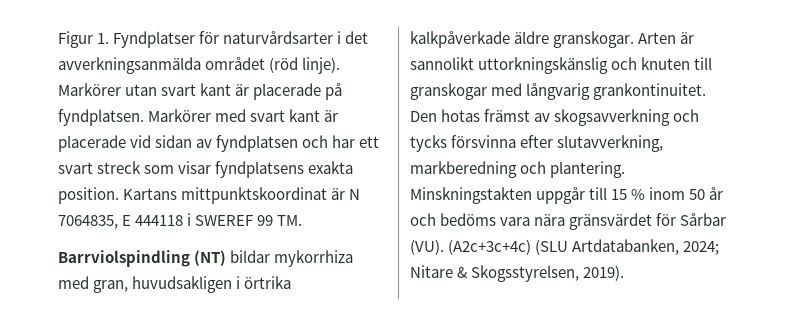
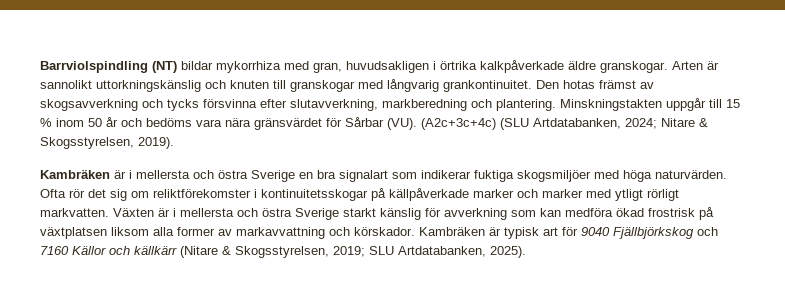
[58,31,369,48] [58,57,341,74] [58,83,343,100] [58,109,339,126] [58,135,380,152] [58,161,354,178] [58,187,361,204] [58,213,303,229] Figur 1. Fyndplatser för naturvårdsarter i det avverkningsanmälda området (röd linje). Markörer utan svart kant är placerade på fyndplatsen. Markörer med svart kant är placerade vid sidan av fyndplatsen och har ett svart streck som visar fyndplatsens exakta position. Kartans mittpunktskoordinat är N 7064835, E 444118 i SWEREF 99 TM. // -> (40, 67) none
(625, 273) none -> [40,169,727,182] [40,188,679,201] [40,207,714,220] [40,227,718,239] [40,246,526,258] // Kambräken är i mellersta och östra Sverige en bra signalart som indikerar fuktiga skogsmiljöer med höga naturvärden. Ofta rör det sig om reliktförekomster i kontinuitetsskogar på källpåverkade marker och marker med ytligt rörligt markvatten. Växten är i mellersta och östra Sverige starkt känslig för avverkning som kan medföra ökad frostrisk på växtplatsen liksom alla former av markavvattning och körskador. Kambräken är typisk art för 9040 Fjällbjörkskog och 7160 Källor och källkärr (Nitare & Skogsstyrelsen, 2019; SLU Artdatabanken, 2025).

